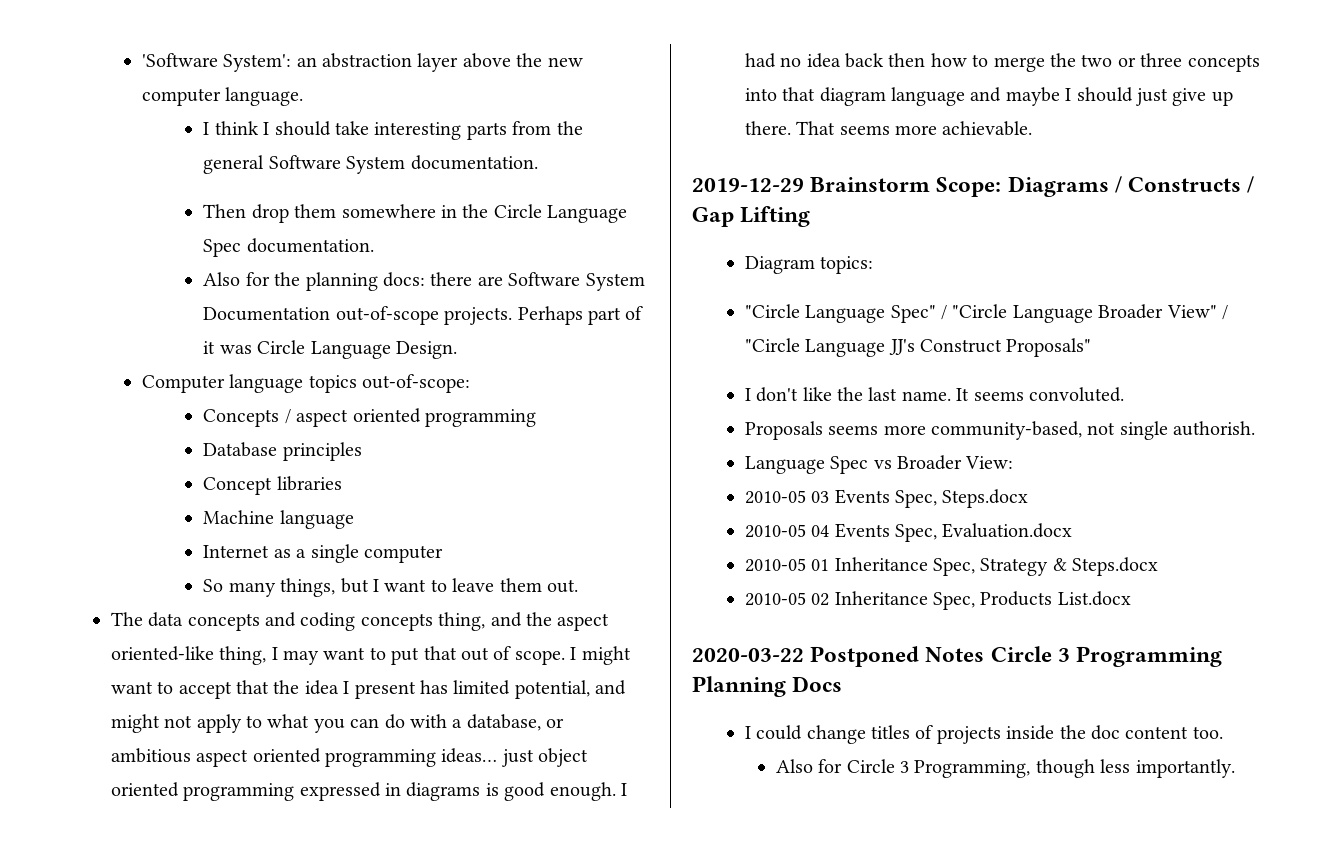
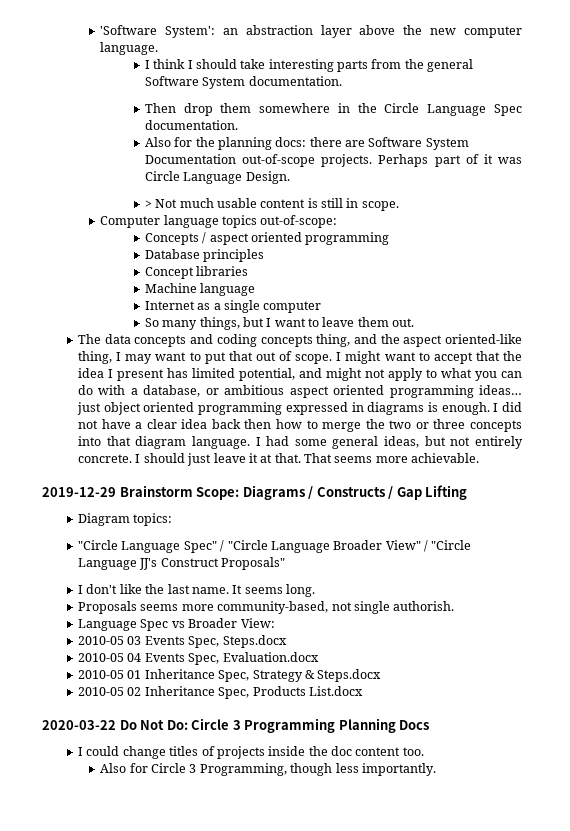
(458, 350) none -> [144,198,399,211] // > Not much usable content is still in scope.
[504,782,546,801] good -> (438, 407) none
[744,53,802,68] had no -> [501,402,522,412] [78,419,177,429] did not have a clear
[891,87,1233,106] [744,121,791,135] language and maybe I should just give up there. -> [191,436,523,449] [78,453,301,466] language. I had some general ideas, but not entirely concrete. I should just leave it at that.
[1029,387,1125,402] convoluted. -> [286,584,316,597] long.
[810,646,985,667] Postponed Notes -> [119,720,188,730] Do Not Do:

